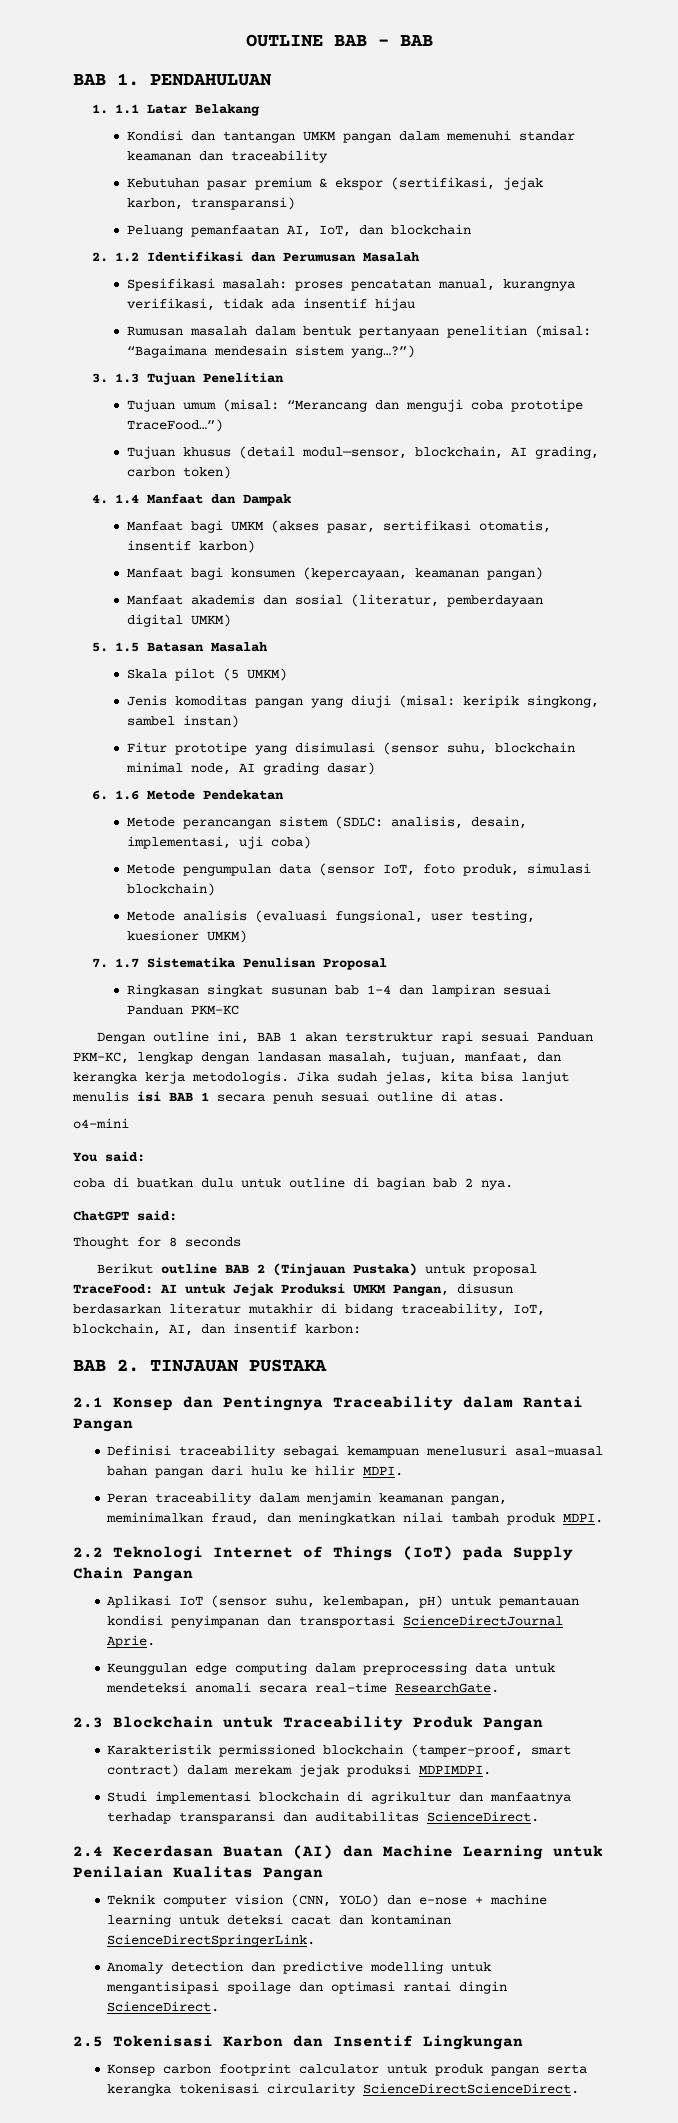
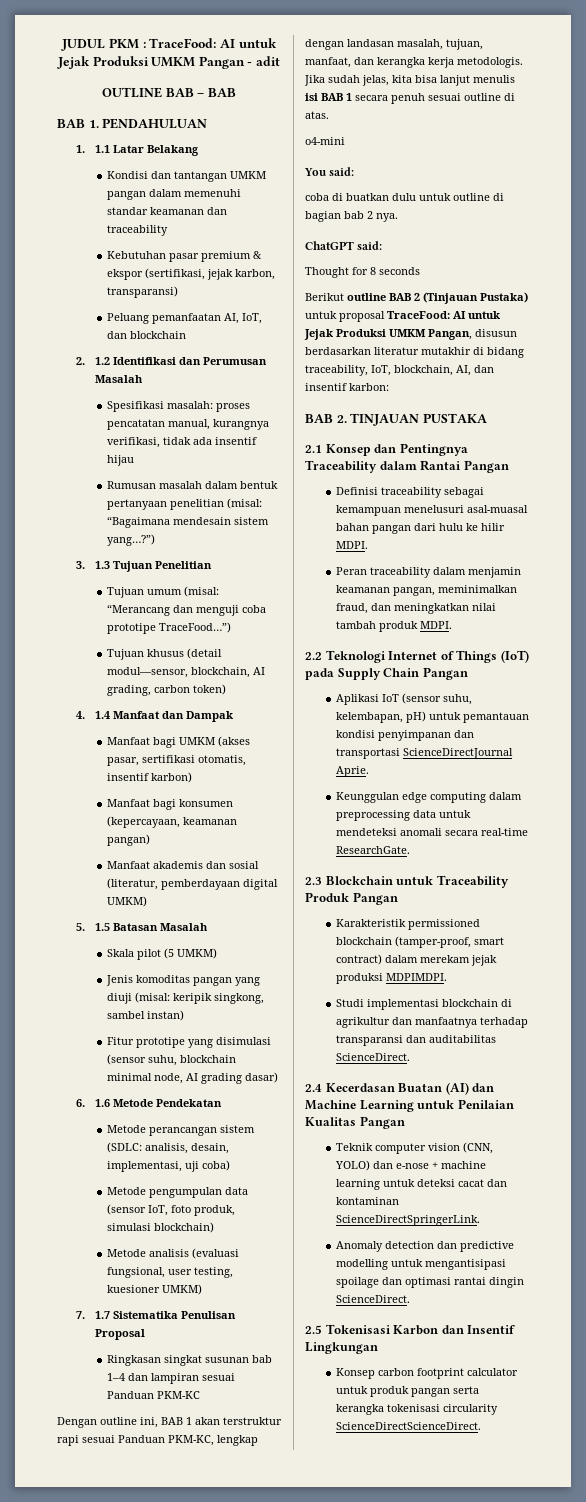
(245, 40) none -> [61,38,277,51] [56,56,281,69] JUDUL PKM : TraceFood: AI untuk Jejak Produksi UMKM Pangan - adit //

